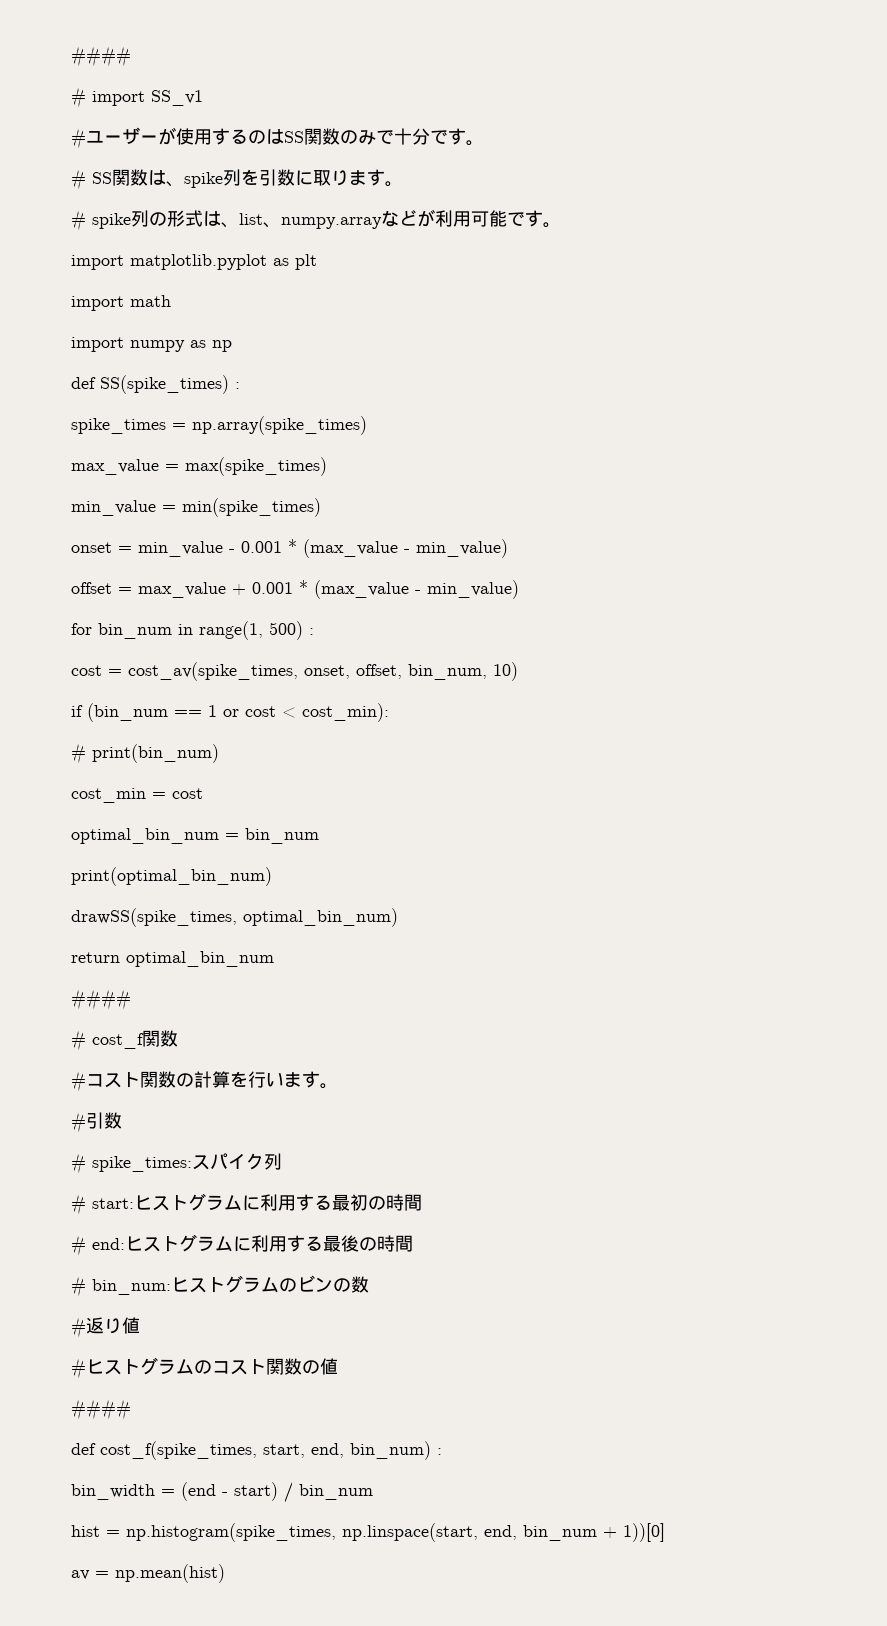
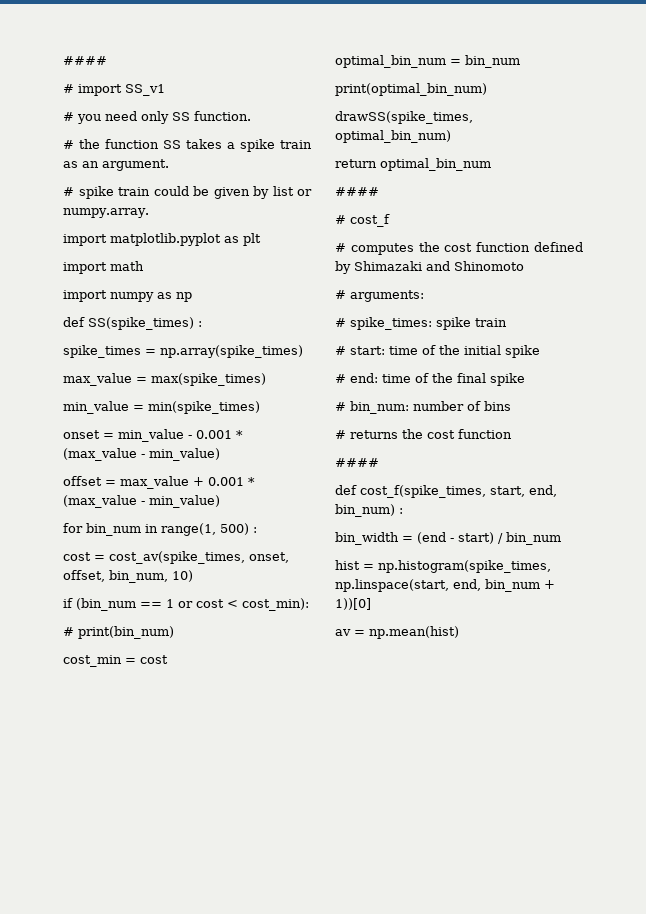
[86,127,484,146] [71,169,403,190] [71,209,561,231] ユーザーが使用するのはSS関数のみで十分です。 // # SS関数は、spike列を引数に取ります。 // # spike列の形式は、list、numpy.arrayなどが利用可能です。 -> [77,111,251,124] [63,139,312,152] [63,159,169,171] [63,186,312,199] [63,208,149,218] you need only SS function. // # the function SS takes a spike train as an argument. // # spike train could be given by list or numpy.array.
[142,1030,178,1047] [71,1071,338,1092] [71,1112,122,1133] 関数 // #コスト関数の計算を行います。 // #引数 -> [335,242,583,255] [335,261,524,274] [335,290,424,302] // # computes the cost function defined by Shimazaki and Shinomoto // # arguments:
[192,1153,282,1170] スパイク列 -> [436,317,507,330] spike train
[134,1193,422,1211] [71,1234,413,1256] [71,1275,369,1297] [71,1317,140,1338] [71,1357,338,1379] ヒストグラムに利用する最初の時間 // # end:ヒストグラムに利用する最後の時間 // # bin_num:ヒストグラムのビンの数 // #返り値 // #ヒストグラムのコスト関数の値 -> [389,345,540,358] [335,373,525,386] [335,401,511,414] [335,429,512,439] time of the initial spike // # end: time of the final spike // # bin_num: number of bins // # returns the cost function

